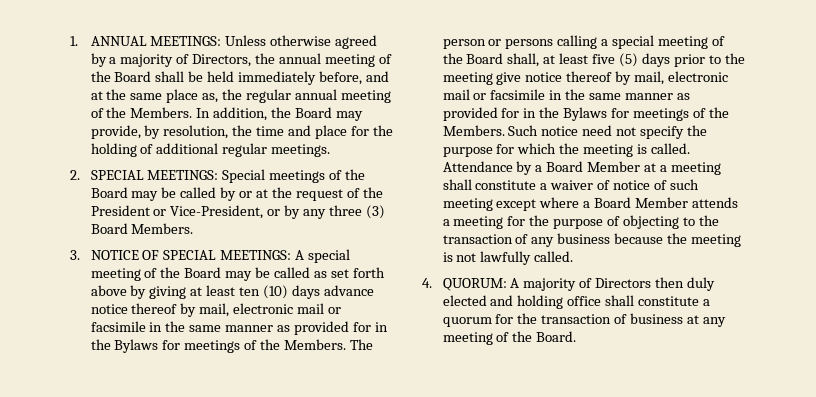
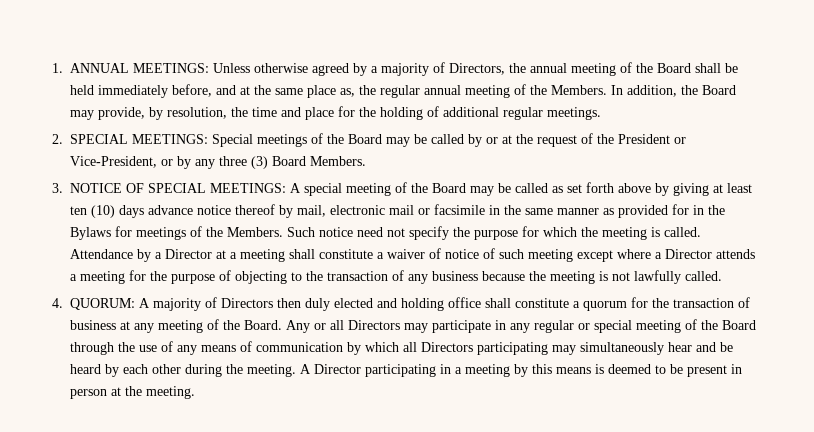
[349,339,373,350] [442,35,725,49] [442,53,745,67] [442,71,729,85] [442,89,690,100] [442,107,729,121] [442,125,505,136] The person or persons calling a special meeting of the Board shall, at least five (5) days prior to the meeting give notice thereof by mail, electronic mail or facsimile in the same manner as provided for in the Bylaws for meetings of the Members. -> (283, 232) none
[546,161,641,172] Board Member -> [165,249,212,259] Director
[594,197,689,208] Board Member -> [665,249,712,259] Director
(577, 336) none -> [286,319,756,333] [70,341,733,355] [70,364,742,377] [70,386,195,399] Any or all Directors may participate in any regular or special meeting of the Board through the use of any means of communication by which all Directors participating may simultaneously hear and be heard by each other during the meeting. A Director participating in a meeting by this means is deemed to be present in person at the meeting.

